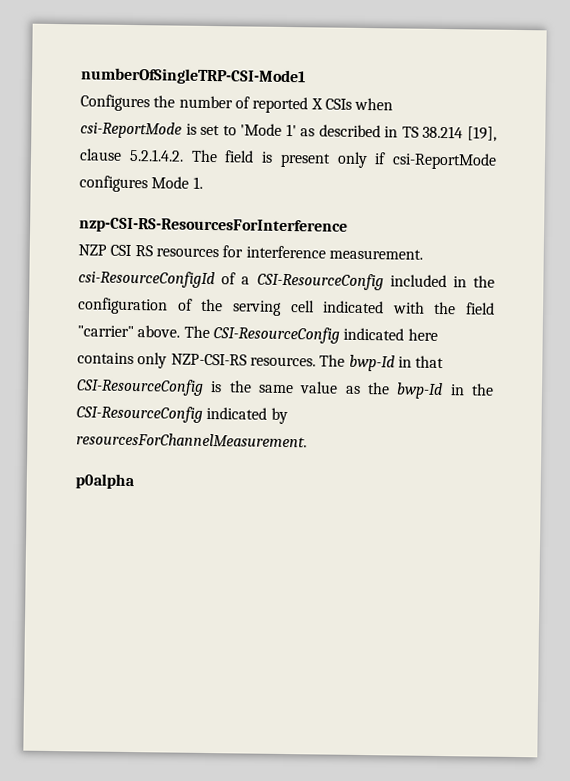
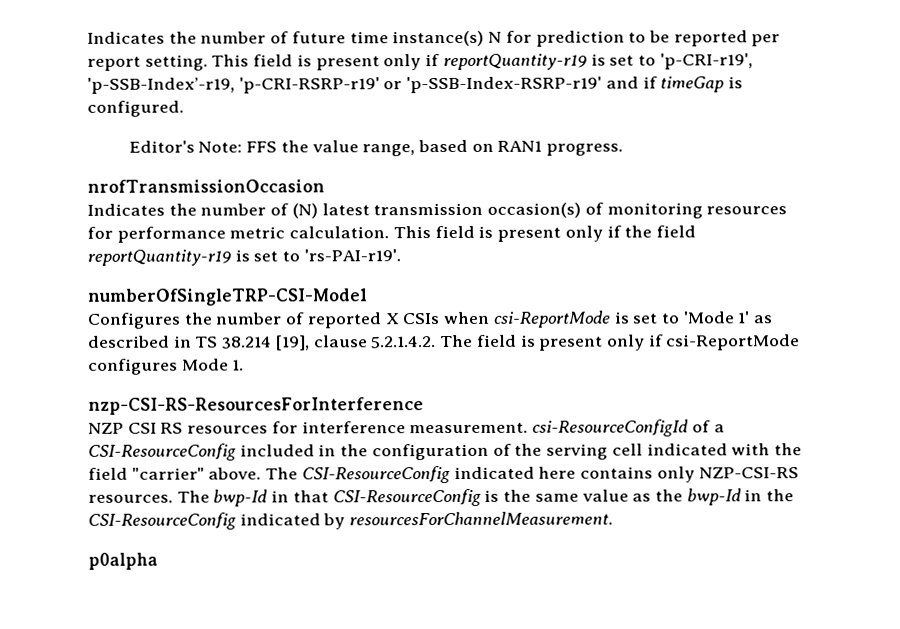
(80, 76) none -> [87,30,781,47] [87,53,753,71] [87,76,744,94] [87,100,184,117] [128,139,624,157] [87,179,325,193] [87,202,788,219] [87,225,696,243] [87,249,401,266] Indicates the number of future time instance(s) N for prediction to be reported per report setting. This field is present only if reportQuantity-r19 is set to 'p-CRI-r19', 'p-SSB-Index’-r19, 'p-CRI-RSRP-r19' or 'p-SSB-Index-RSRP-r19' and if timeGap is configured. // Editor's Note: FFS the value range, based on RAN1 progress. // nrofTransmissionOccasion // Indicates the number of (N) latest transmission occasion(s) of monitoring resources for performance metric calculation. This field is present only if the field reportQuantity-r19 is set to 'rs-PAI-r19'. //

